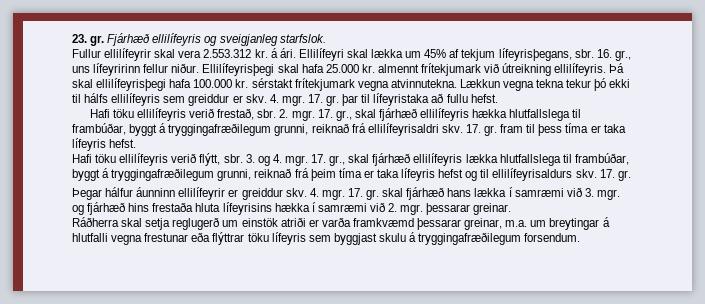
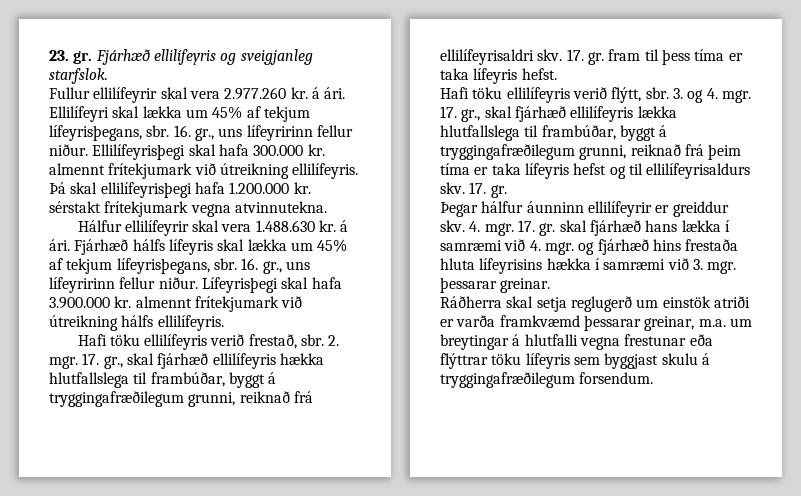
[203,49,252,58] 2.553.312 -> [224,87,287,100] 2.977.260
[325,64,359,73] 25.000 -> [253,145,304,156] 300.000
[193,79,233,88] 100.000 -> [229,182,290,194] 1.200.000
[459,78,631,91] [72,93,498,106] Lækkun vegna tekna tekur þó ekki til hálfs ellilífeyris sem greiddur er skv. 4. mgr. 17. gr. þar til lífeyristaka að fullu hefst. -> [77,220,349,236] [49,239,348,255] [49,258,310,274] [49,277,342,293] [49,296,303,312] [49,315,224,331] // Hálfur ellilífeyrir skal vera 1.488.630 kr. á ári. Fjárhæð hálfs lífeyris skal lækka um 45% af tekjum lífeyrisþegans, sbr. 16. gr., uns lífeyririnn fellur niður. Lífeyrisþegi skal hafa 3.900.000 kr. almennt frítekjumark við útreikning hálfs ellilífeyris.
[584,188,594,197] 3. -> [529,240,541,251] 4.
[388,203,398,212] 2. -> [692,259,703,270] 3.

